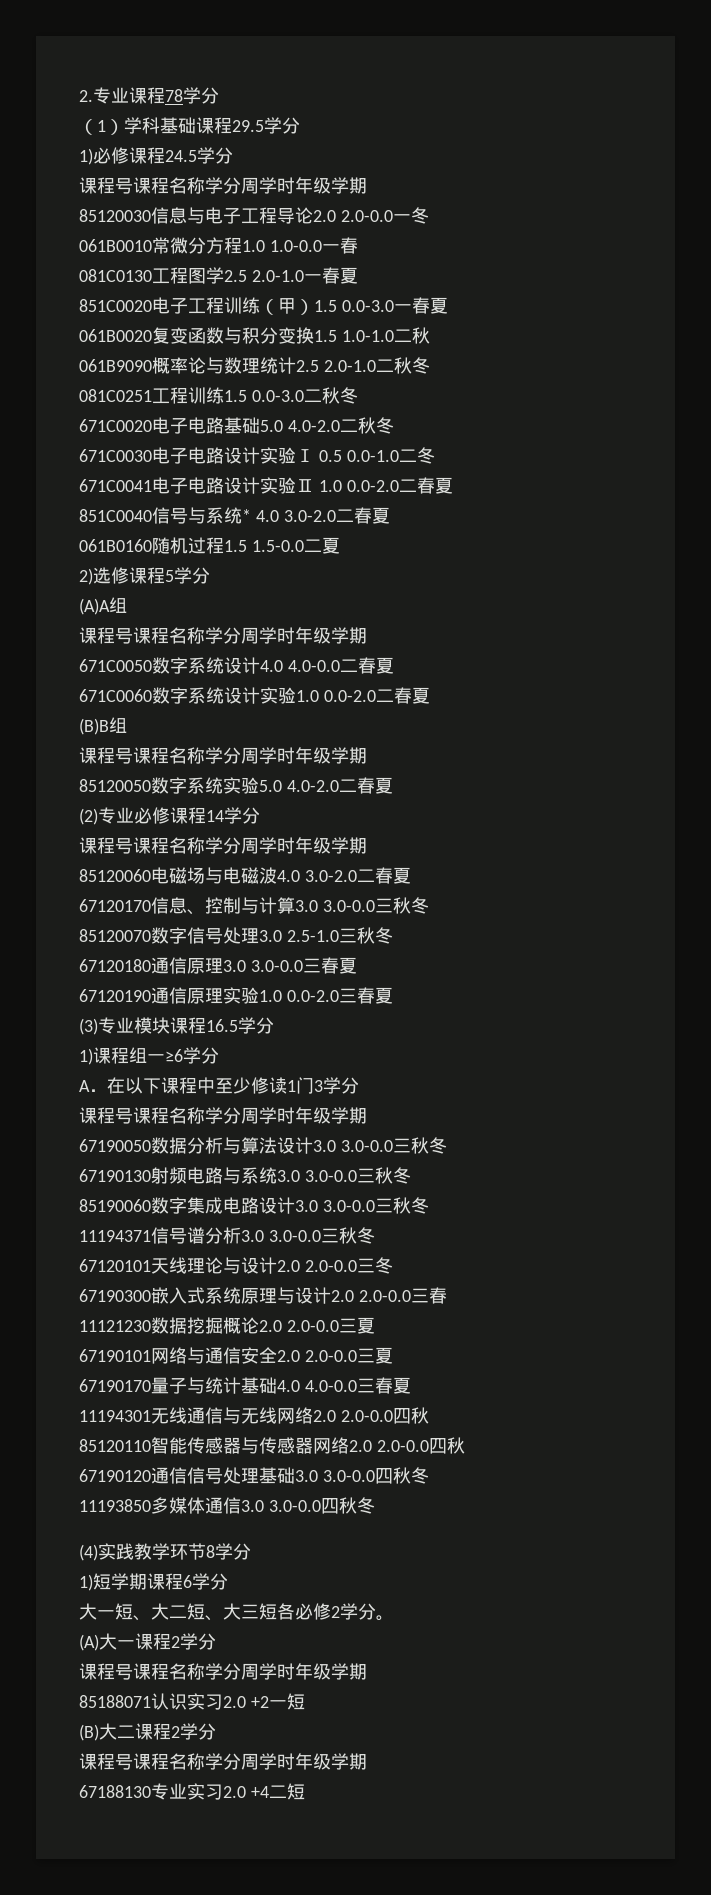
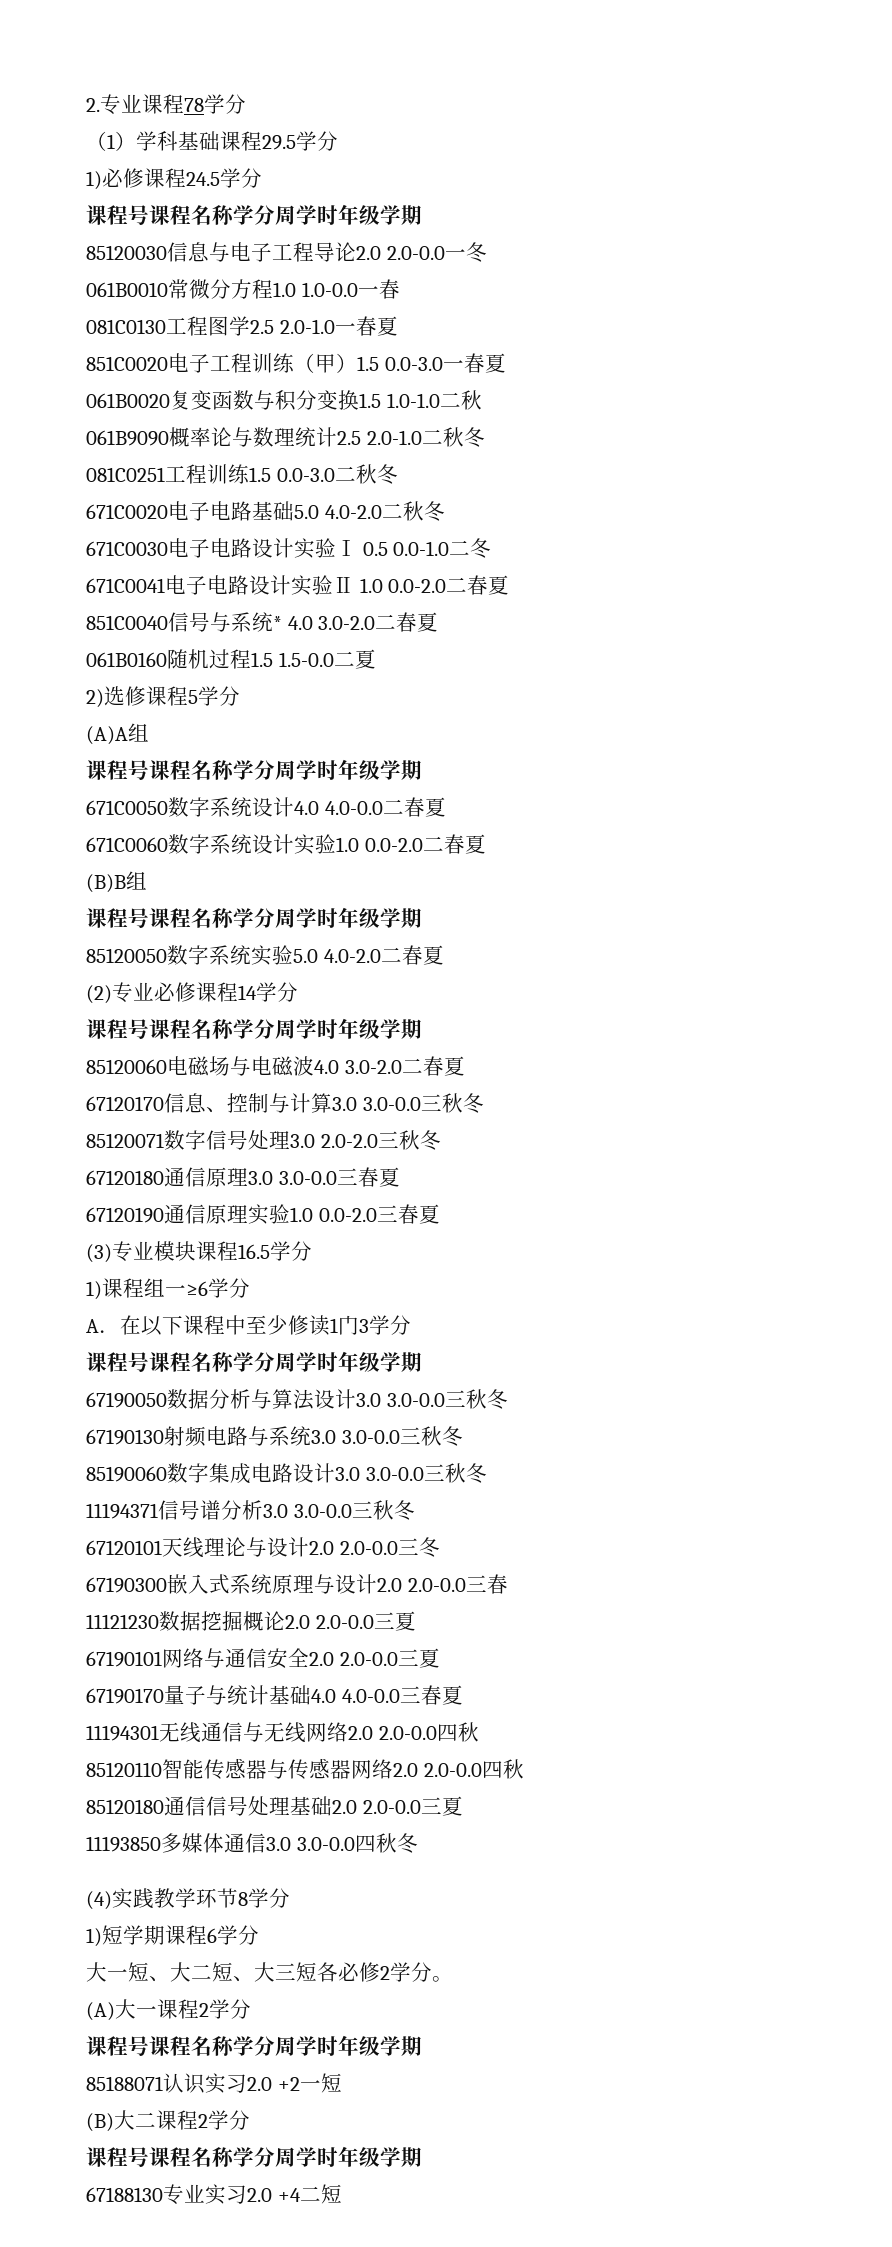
[79,929,151,942] 85120070 -> [86,1133,164,1148] 85120071
[286,930,339,942] 2.5-1.0 -> [320,1134,378,1148] 2.0-2.0
[79,1469,151,1482] 67190120 -> [86,1799,164,1814] 85120180
[295,1467,429,1484] 3.0 3.0-0.0四秋冬 -> [332,1796,463,1816] 2.0 2.0-0.0三夏

